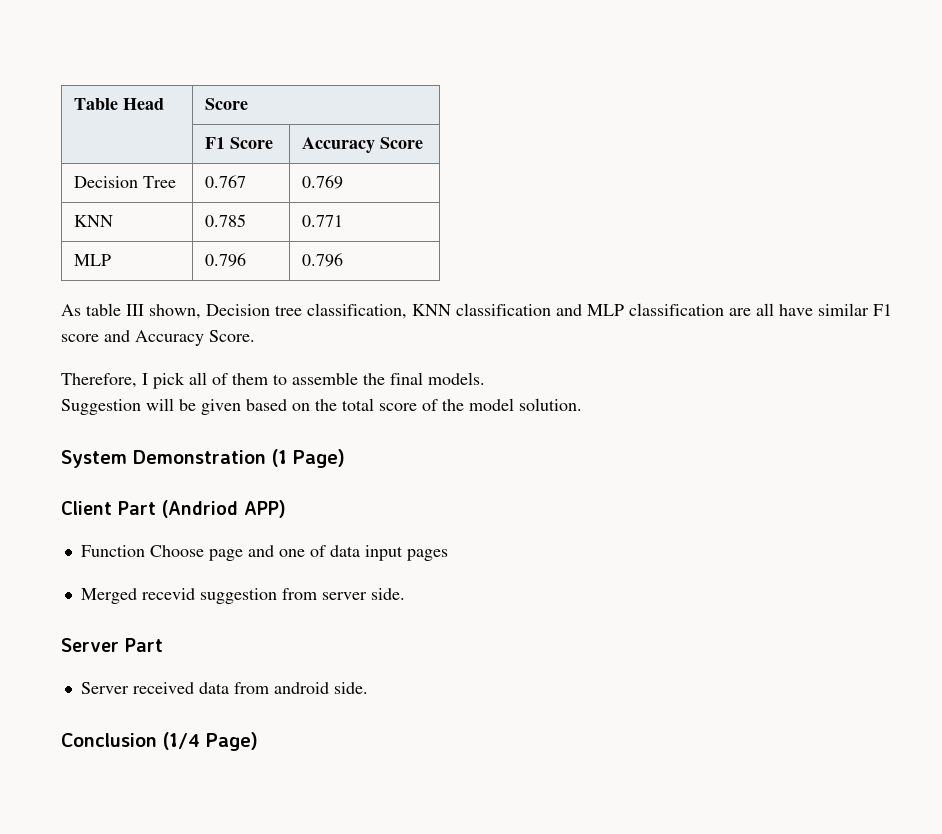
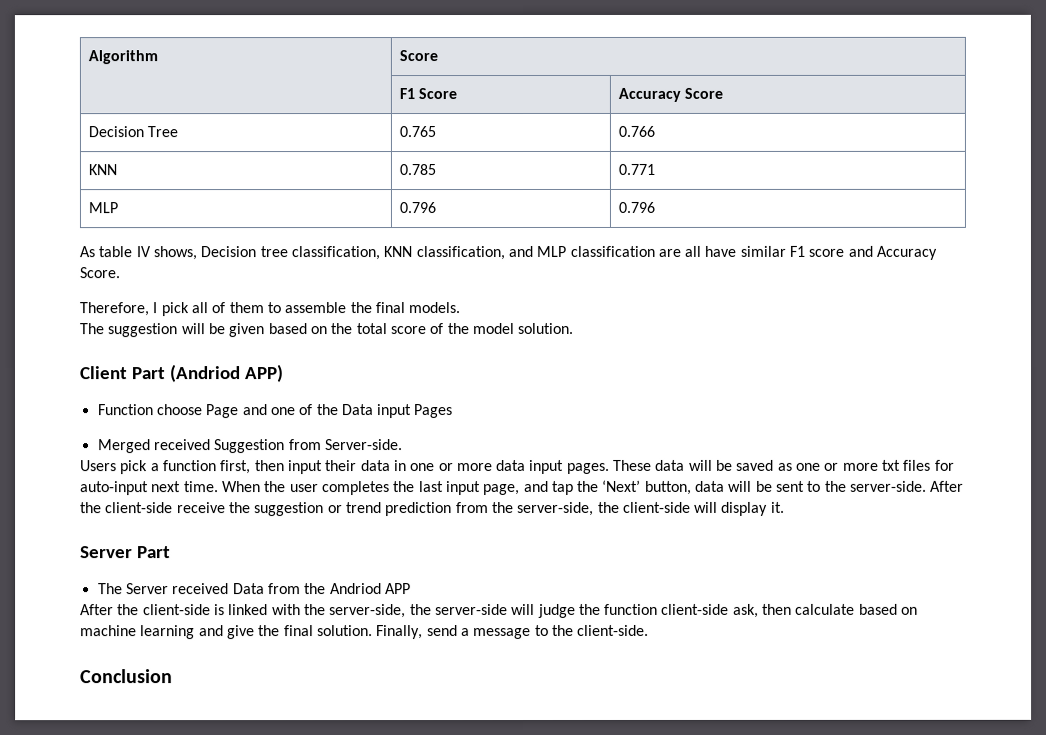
[74,98,165,110] Table Head -> [87,50,158,65] Algorithm
[205,175,247,188] [302,175,344,189] 0.767 | 0.769 -> [398,126,436,138] [617,125,655,137] 0.765 | 0.766
[126,304,201,319] III shown, -> [135,246,197,261] IV shows,
[456,303,551,316] classification -> [415,246,505,261] classification,
[61,399,141,415] Suggestion -> [79,323,178,338] The suggestion
[61,449,345,468] // System Demonstration (1 Page) -> (574, 328) none
[149,545,243,561] Choose page -> [156,404,240,419] choose Page
[329,545,448,561] [80,588,405,604] data input pages // Merged recevid suggestion from server side. -> [316,404,454,419] [97,439,403,454] [80,459,955,475] [80,479,965,496] [80,501,785,517] the Data input Pages // Merged received Suggestion from Server-side. // Users pick a function first, then input their data in one or more data input pages. These data will be saved as one or more txt files for auto-input next time. When the user completes the last input page, and tap the ‘Next’ button, data will be sent to the server-side. After the client-side receive the suggestion or trend prediction from the server-side, the client-side will display it.
(163, 645) none -> [97,583,123,595] The
[198,682,368,694] data from android side. -> [232,583,411,595] [80,603,919,619] [80,624,650,640] Data from the Andriod APP // After the client-side is linked with the server-side, the server-side will judge the function client-side ask, then calculate based on machine learning and give the final solution. Finally, send a message to the client-side.
[163,732,258,751] (1/4 Page) -> (173, 676) none

